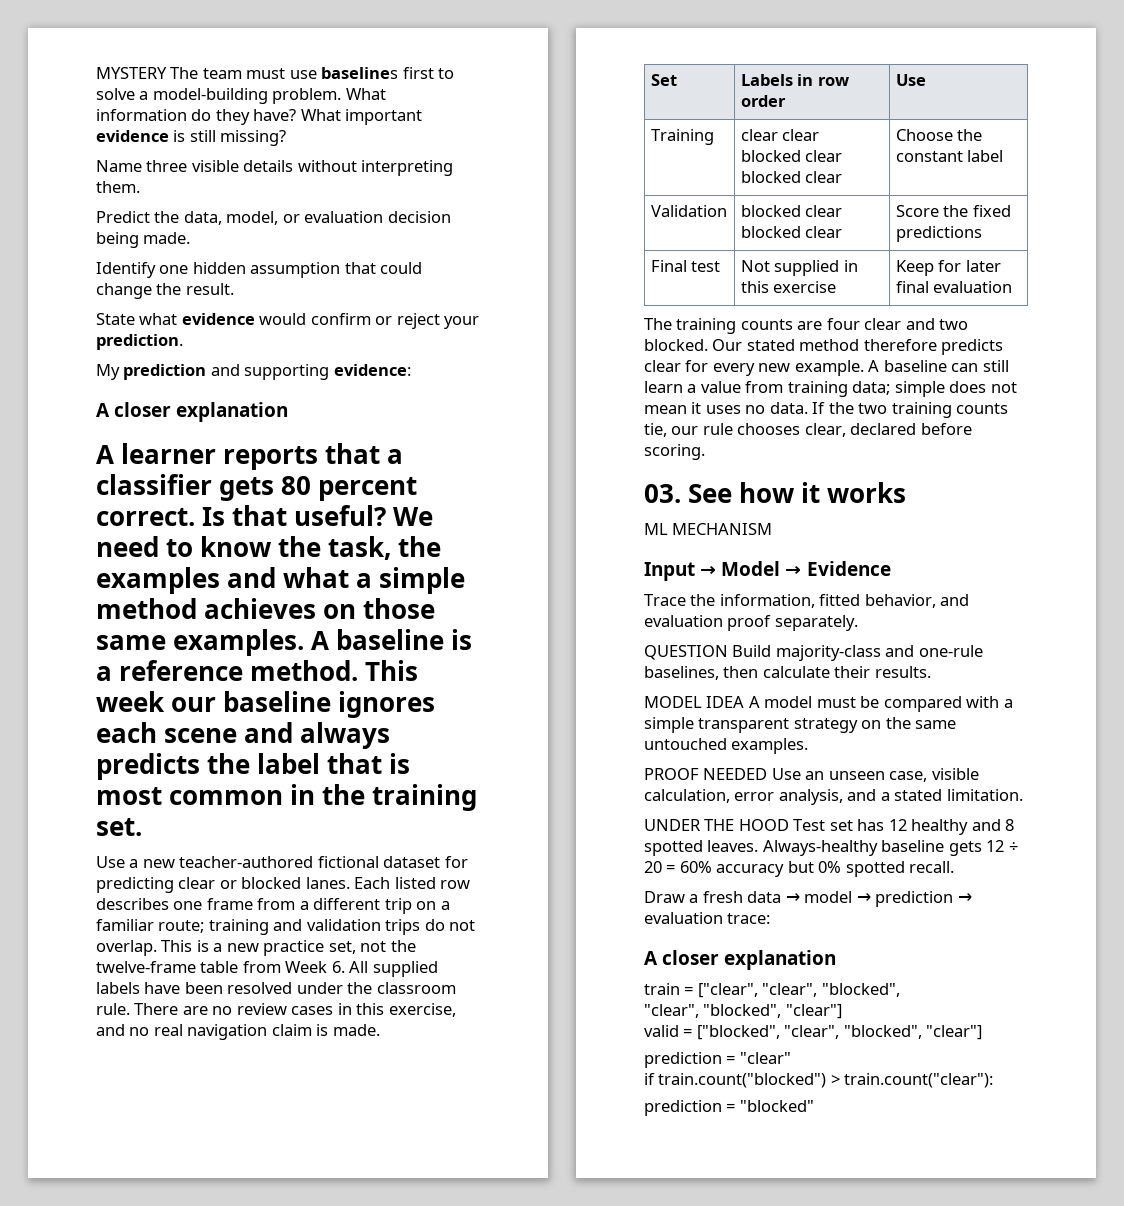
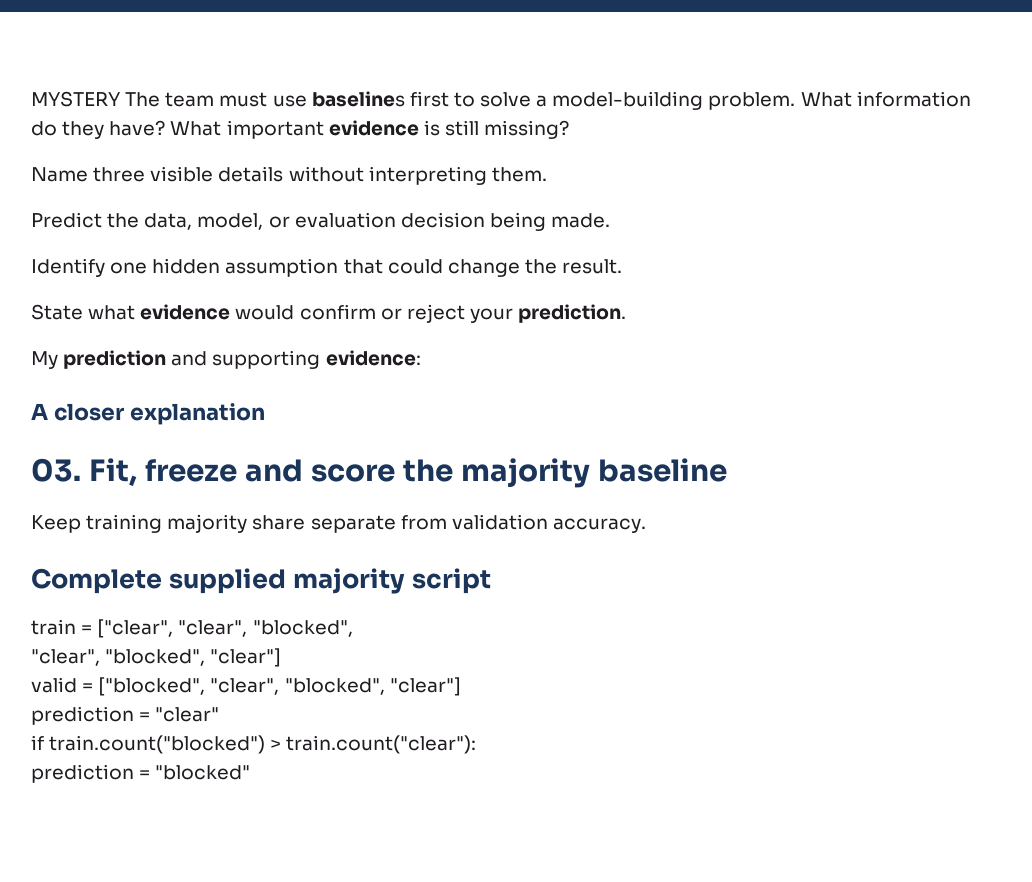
[96,443,404,470] [96,474,418,501] [96,505,434,526] [96,536,442,560] [96,567,466,594] [96,598,436,619] [96,629,473,656] [96,660,419,681] [96,691,436,718] [96,722,391,749] [96,753,411,780] [96,784,478,811] [96,818,142,836] [96,856,468,868] [96,877,471,893] [96,898,450,914] [96,919,476,935] [96,940,416,956] [96,961,438,977] [96,982,456,994] [96,1003,456,1017] [96,1024,380,1040] [650,74,677,86] [740,74,849,86] [740,95,786,107] [895,74,926,86] [650,129,714,145] [740,129,820,141] [740,150,843,162] [740,171,843,183] [895,129,983,141] [895,150,1004,162] [650,205,727,217] [740,205,843,217] [740,226,843,238] [895,205,1011,217] [895,226,982,242] [650,260,721,272] [740,260,858,276] [740,281,837,293] [895,260,1001,276] [895,281,1013,293] [644,318,969,334] [644,339,1004,355] [644,360,1009,376] [644,381,1017,397] [644,402,1009,418] [644,423,972,437] [644,444,705,460] [644,482,907,503] [644,523,773,535] [644,561,891,581] [644,594,970,608] [644,615,858,631] [644,645,983,661] [644,666,931,680] [644,696,1013,712] [644,717,957,733] [644,738,809,754] [644,768,979,782] [644,789,1023,805] [644,819,1015,835] [644,840,1018,856] [644,861,955,877] [644,891,972,907] [644,912,771,924] [644,950,837,970] A learner reports that a classifier gets 80 percent correct. Is that useful? We need to know the task, the examples and what a simple method achieves on those same examples. A baseline is a reference method. This week our baseline ignores each scene and always predicts the label that is most common in the training set. // Use a new teacher-authored fictional dataset for predicting clear or blocked lanes. Each listed row describes one frame from a different trip on a familiar route; training and validation trips do not overlap. This is a new practice set, not the twelve-frame table from Week 6. All supplied labels have been resolved under the classroom rule. There are no review cases in this exercise, and no real navigation claim is made. // Set | Labels in row order | Use // Training | clear clear blocked clear blocked clear | Choose the constant label // Validation | blocked clear blocked clear | Score the fixed predictions // Final test | Not supplied in this exercise | Keep for later final evaluation // The training counts are four clear and two blocked. Our stated method therefore predicts clear for every new example. A baseline can still learn a value from training data; simple does not mean it uses no data. If the two training counts tie, our rule chooses clear, declared before scoring. // 03. See how it works // ML MECHANISM // Input → Model → Evidence // Trace the information, fitted behavior, and evaluation proof separately. // QUESTION Build majority-class and one-rule baselines, then calculate their results. // MODEL IDEA A model must be compared with a simple transparent strategy on the same untouched examples. // PROOF NEEDED Use an unseen case, visible calculation, error analysis, and a stated limitation. // UNDER THE HOOD Test set has 12 healthy and 8 spotted leaves. Always-healthy baseline gets 12 ÷ 20 = 60% accuracy but 0% spotted recall. // Draw a fresh data → model → prediction → evaluation trace: // A closer explanation -> [31,458,727,488] [31,514,646,533] [31,568,491,594] 03. Fit, freeze and score the majority baseline // Keep training majority share separate from validation accuracy. // Complete supplied majority script

